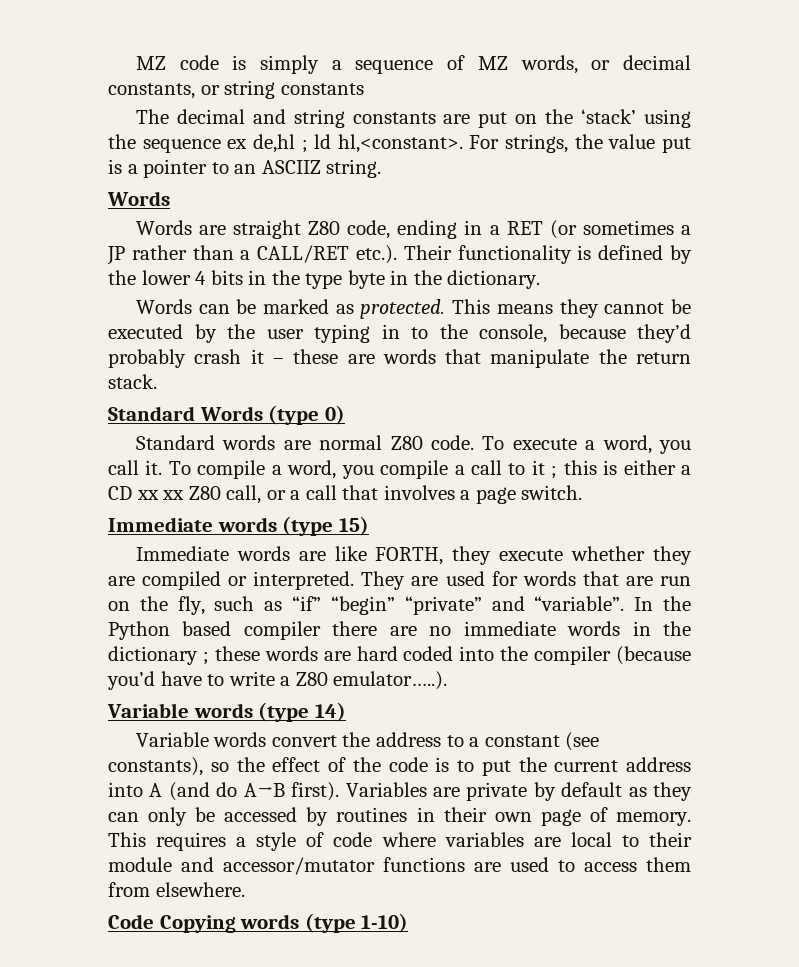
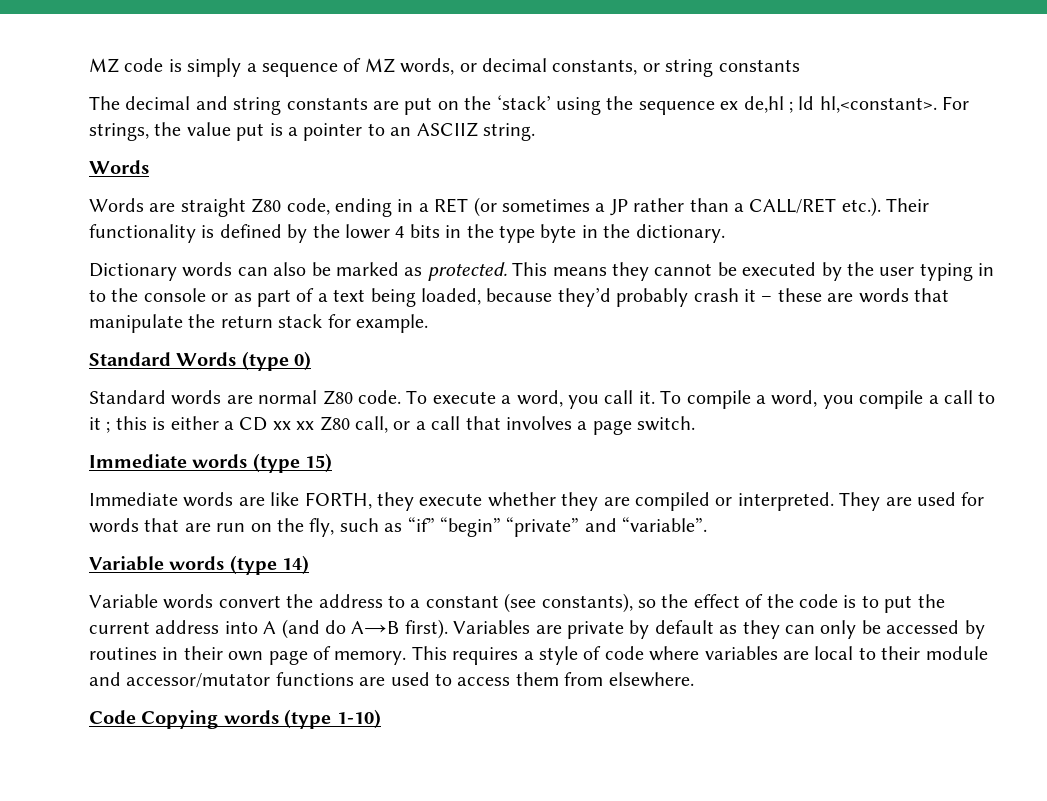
[135,299,230,314] Words can -> [89,262,307,281] Dictionary words can also
[479,324,547,343] console, -> [143,288,481,307] console or as part of a text being loaded,
[108,374,157,389] stack. -> [278,314,428,333] stack for example.
[634,596,691,611] [108,621,692,640] [108,646,691,665] [107,671,448,690] In the Python based compiler there are no immediate words in the dictionary ; these words are hard coded into the compiler (because you’d have to write a Z80 emulator…..). -> (708, 524) none

